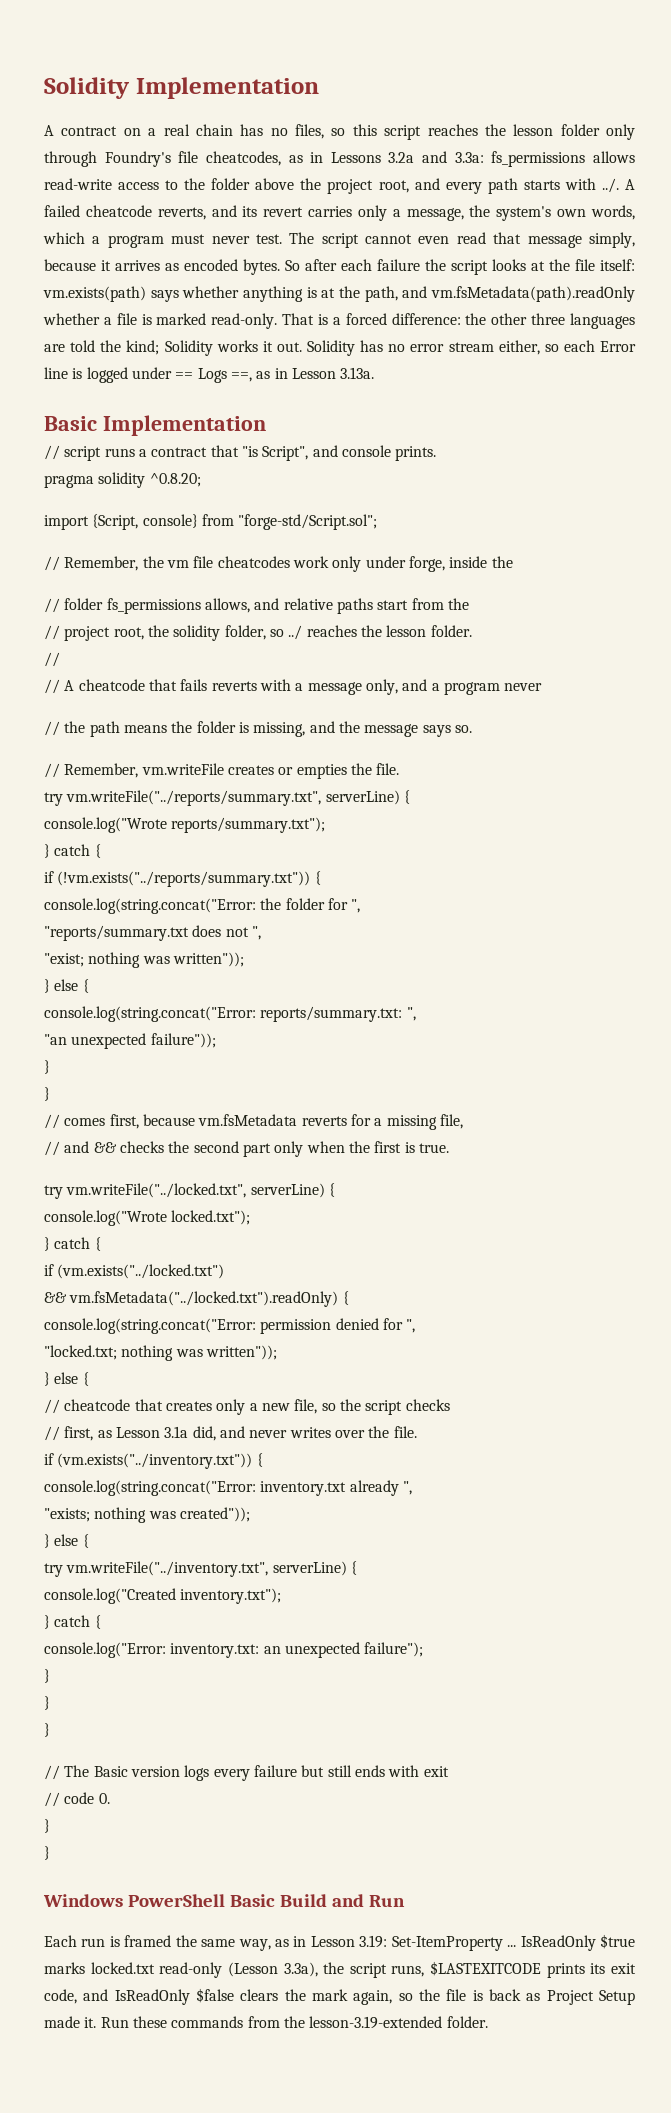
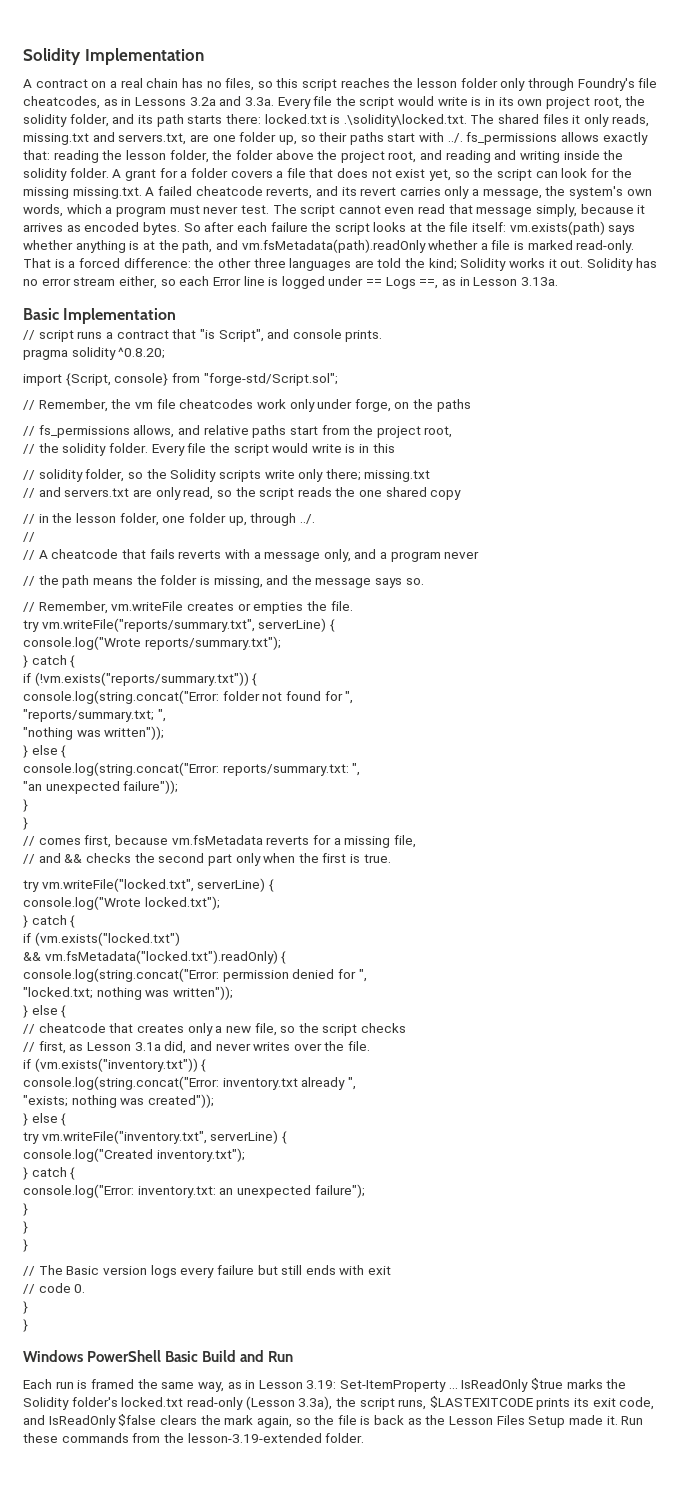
[454,151,635,167] [44,178,179,190] 3.3a: fs_permissions allows read-write access to -> [244,96,646,109] [23,114,649,127] [23,132,648,145] [23,150,209,163] 3.3a. Every file the script would write is in its own project root, the solidity folder, and its path starts there: locked.txt is .\solidity\locked.txt. The shared files it only reads, missing.txt and servers.txt, are one folder up, so their paths start with ../. fs_permissions allows exactly that: reading the lesson folder,
[445,178,619,194] every path starts with ../. -> [445,150,624,163] [23,168,632,181] [23,187,142,199] reading and writing inside the solidity folder. A grant for a folder covers a file that does not exist yet, so the script can look for the missing missing.txt.
[449,556,513,568] [44,598,104,613] inside the // // folder -> [394,399,471,412] [23,426,35,436] on the paths // //
[44,625,472,641] // // project root, the solidity folder, so ../ reaches the lesson folder. -> [376,426,453,438] [23,443,395,456] [23,469,431,482] [23,487,462,500] [23,513,315,526] project root, // // the solidity folder. Every file the script would write is in this // // solidity folder, so the Solidity scripts write only there; missing.txt // // and servers.txt are only read, so the script reads the one shared copy // // in the lesson folder, one folder up, through ../.
[66,790,322,806] vm.writeFile("../reports/summary.txt", -> [41,618,255,632] vm.writeFile("reports/summary.txt",
[57,871,321,887] [44,898,361,914] [44,925,261,941] [44,952,141,968] (!vm.exists("../reports/summary.txt")) { // console.log(string.concat("Error: the folder for ", // "reports/summary.txt does not ", // "exist; nothing -> [34,672,258,686] [23,690,354,704] [23,709,166,722] [23,727,73,740] (!vm.exists("reports/summary.txt")) { // console.log(string.concat("Error: folder not found for ", // "reports/summary.txt; ", // "nothing
[66,1183,247,1198] vm.writeFile("../locked.txt", -> [41,878,194,892] vm.writeFile("locked.txt",
[57,1264,225,1279] [44,1291,339,1307] (vm.exists("../locked.txt") // && vm.fsMetadata("../locked.txt").readOnly) -> [34,932,180,946] [23,950,278,964] (vm.exists("locked.txt") // && vm.fsMetadata("locked.txt").readOnly)
[57,1453,253,1469] (vm.exists("../inventory.txt")) -> [34,1058,198,1072] (vm.exists("inventory.txt"))
[66,1561,269,1577] vm.writeFile("../inventory.txt", -> [41,1130,207,1144] vm.writeFile("inventory.txt",
(85, 1968) none -> [606,1379,627,1389] [23,1397,118,1410] the Solidity folder's
[546,1990,594,2005] Project -> [425,1415,525,1425] the Lesson Files

